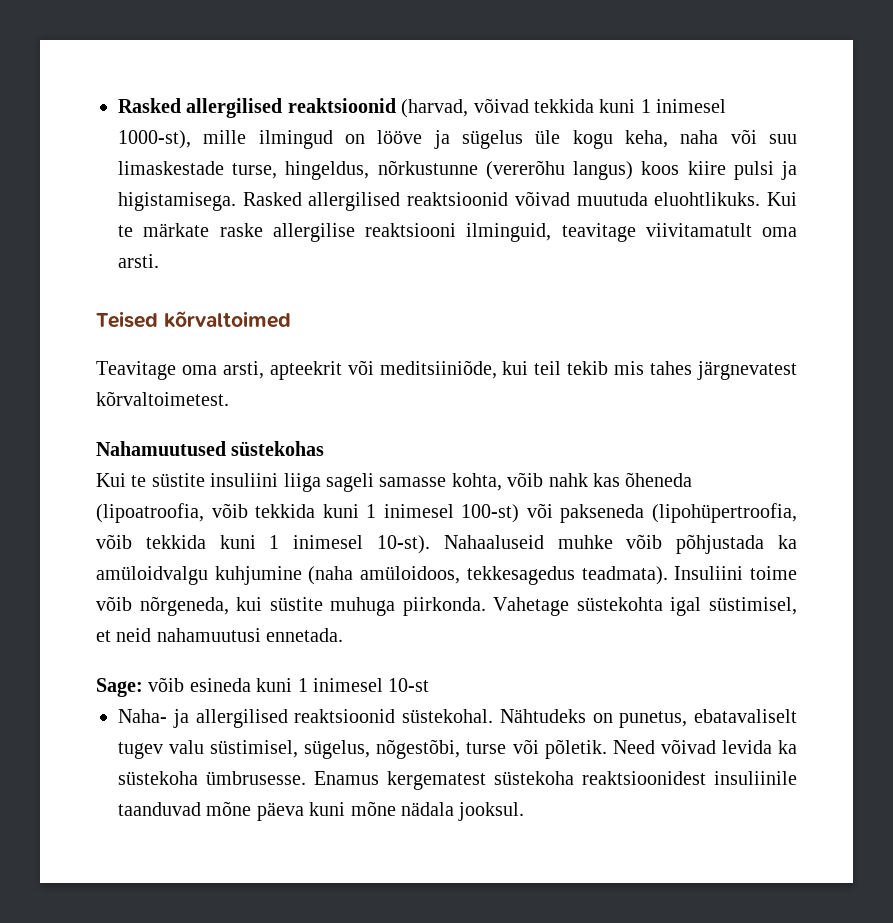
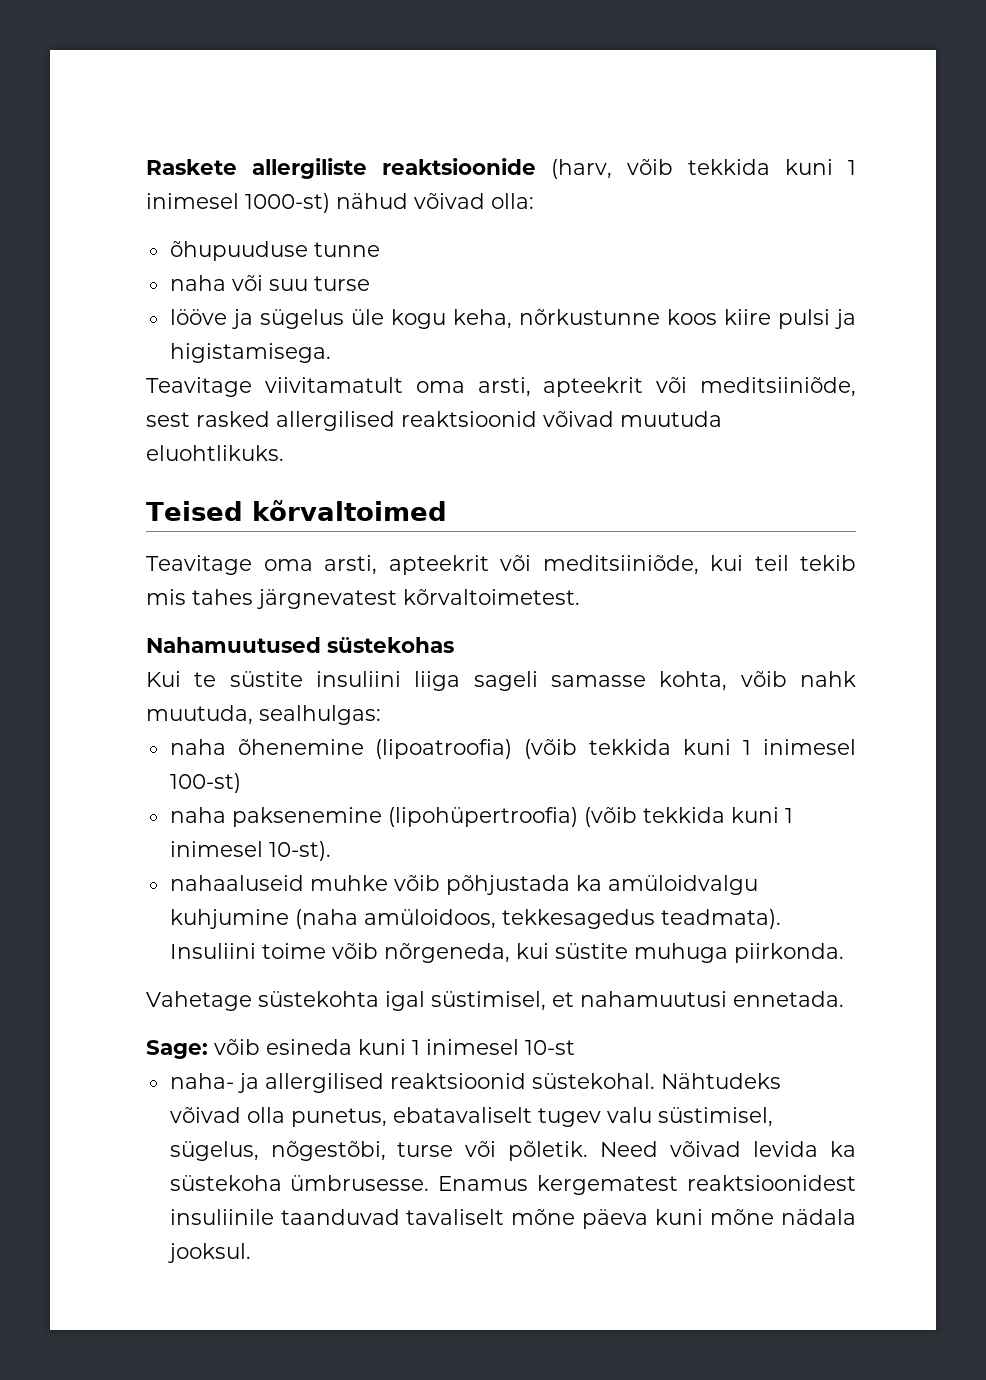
[118,98,727,118] [118,130,365,149] Rasked allergilised reaktsioonid (harvad, võivad tekkida kuni 1 inimesel 1000-st), mille ilmingud on -> [146,158,856,179] [146,193,534,213] [169,241,380,261] [169,275,370,291] Raskete allergiliste reaktsioonide (harv, võib tekkida kuni 1 inimesel 1000-st) nähud võivad olla: // õhupuuduse tunne // naha või suu turse //
[680,129,797,144] [118,160,634,180] naha või suu limaskestade turse, hingeldus, nõrkustunne (vererõhu langus) -> [518,309,660,325] nõrkustunne
[242,192,302,206] Rasked -> [146,377,856,397] [146,411,270,427] // Teavitage viivitamatult oma arsti, apteekrit või meditsiiniõde, sest rasked
[766,192,797,206] [118,223,797,242] [118,254,159,268] Kui te märkate raske allergilise reaktsiooni ilminguid, teavitage viivitamatult oma arsti. -> (284, 453) none
[592,472,693,487] [96,503,248,523] kas õheneda (lipoatroofia, võib -> [146,705,381,725] [169,739,578,759] muutuda, sealhulgas: // naha õhenemine (lipoatroofia) (võib
[526,503,797,523] [96,534,132,549] või pakseneda (lipohüpertroofia, võib -> [169,807,637,827] // naha paksenemine (lipohüpertroofia) (võib
[443,535,544,549] Nahaaluseid -> [169,875,304,891] // nahaaluseid
(486, 606) none -> (844, 953) //
[116,628,152,642] neid -> (574, 999) none
[118,709,167,723] Naha- -> [169,1073,234,1089] naha-
[592,713,613,723] on -> [169,1107,285,1123] võivad olla
[494,771,574,785] süstekoha -> (679, 1185) none
(201, 809) none -> [406,1209,505,1225] tavaliselt

